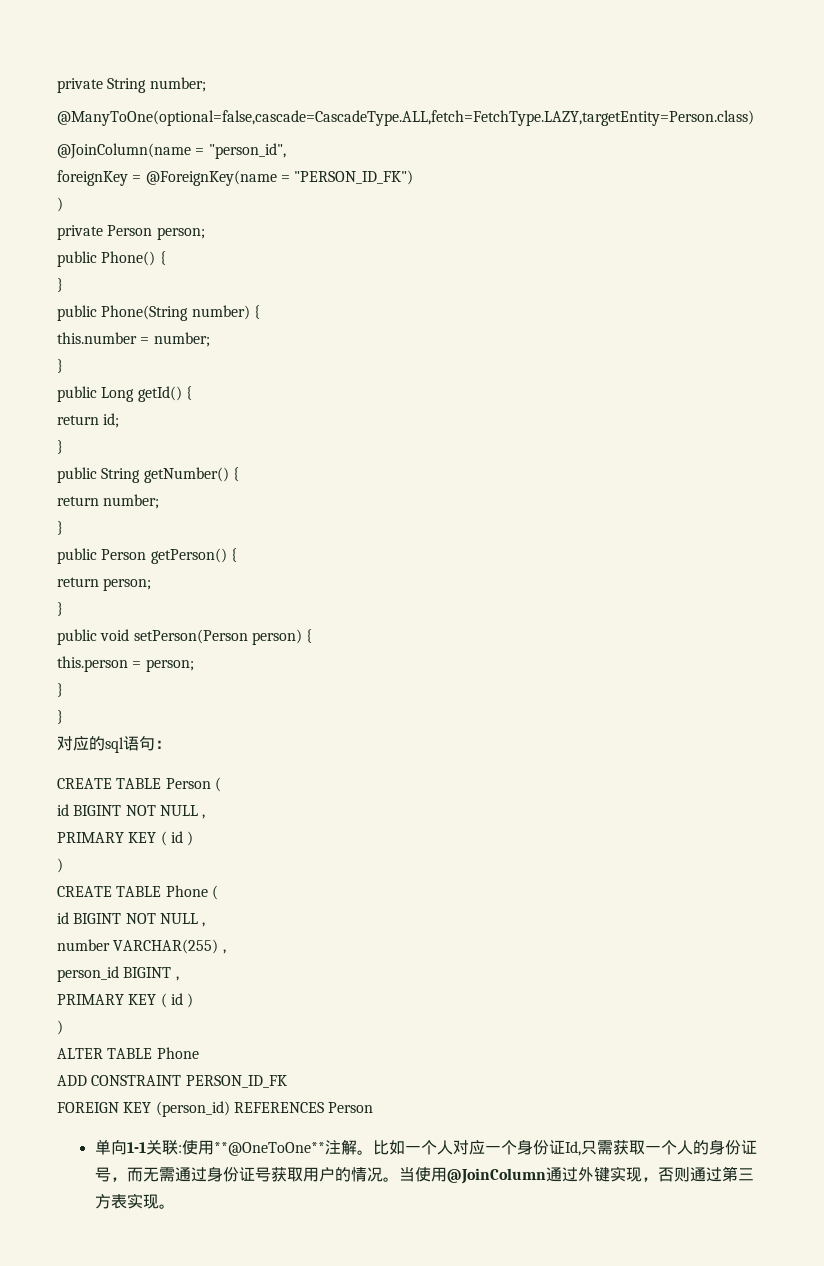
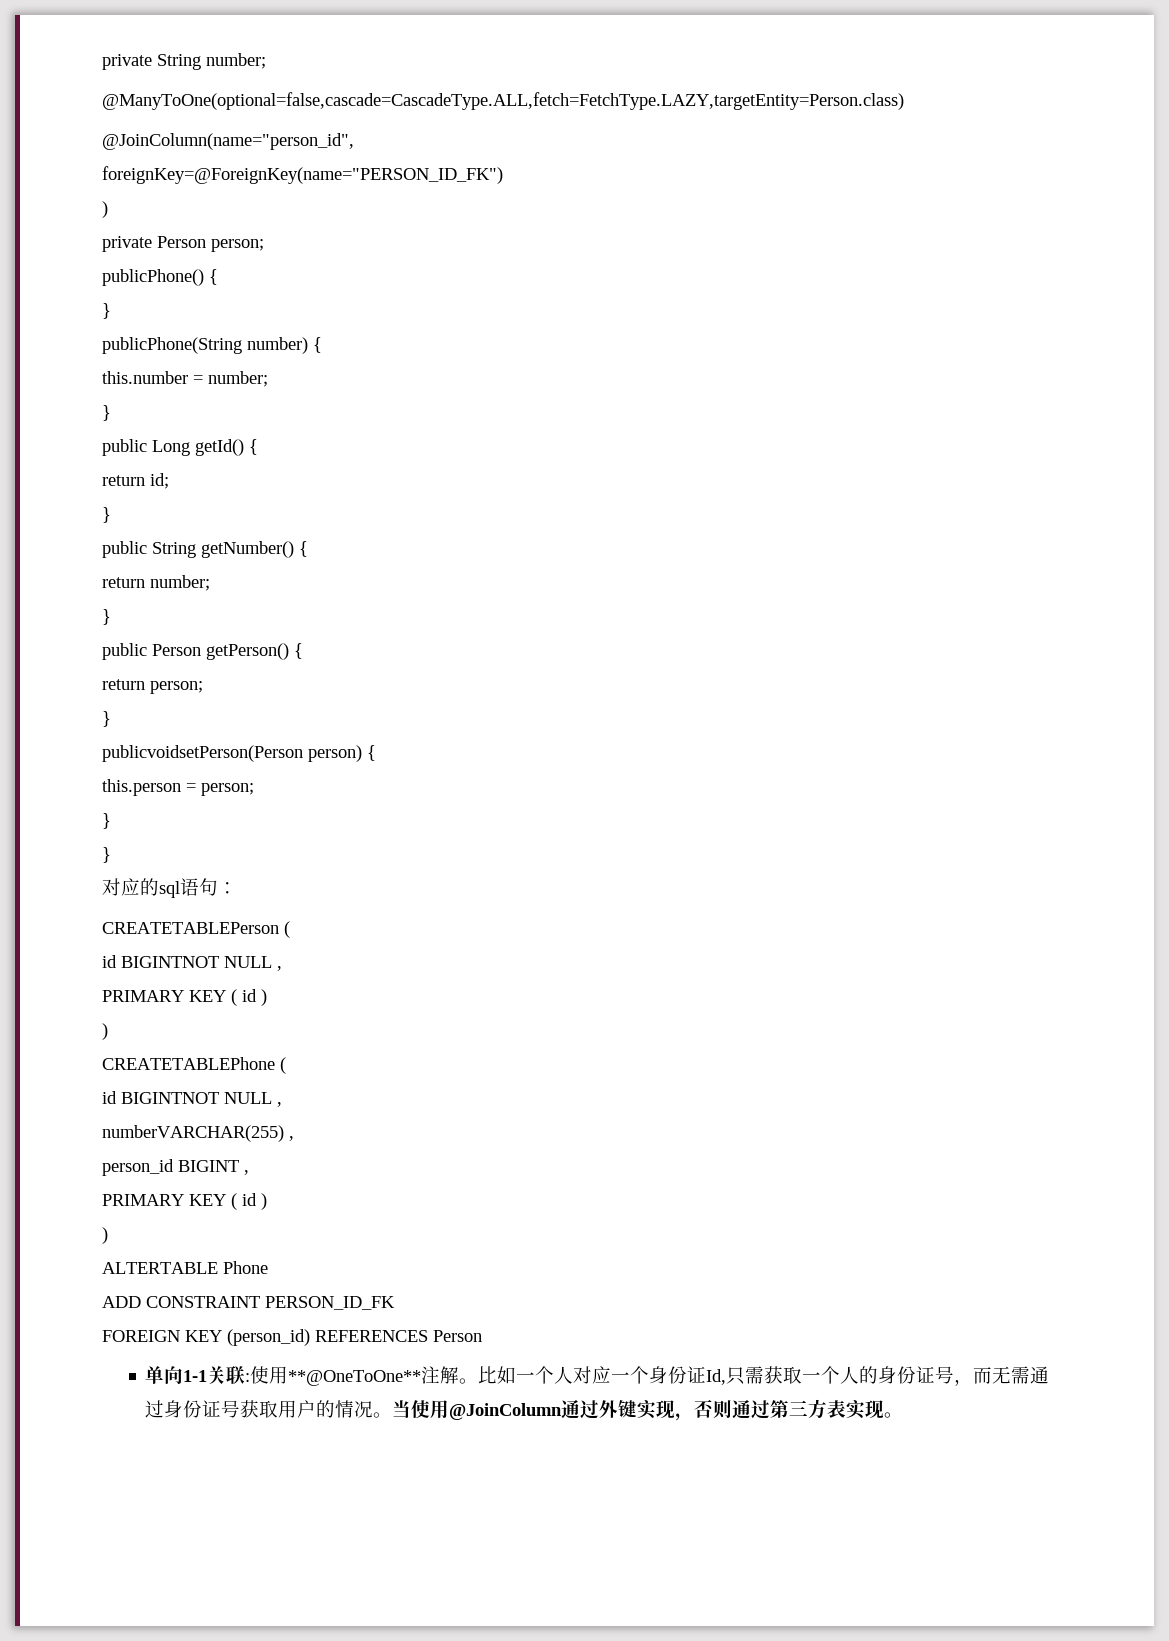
[57,143,286,159] [57,170,414,186] @JoinColumn(name = "person_id", // foreignKey = @ForeignKey(name = "PERSON_ID_FK") -> [102,133,354,150] [102,166,503,184] @JoinColumn(name="person_id", // foreignKey=@ForeignKey(name="PERSON_ID_FK")
[57,251,156,267] public Phone() -> [102,269,204,286] publicPhone()
[57,305,189,321] public Phone(String -> [102,337,242,354] publicPhone(String
[57,629,248,645] public void setPerson(Person -> [102,745,303,762] publicvoidsetPerson(Person
[57,777,221,792] [57,804,156,816] CREATE TABLE Person ( // id BIGINT NOT -> [102,921,290,938] [102,955,219,968] CREATETABLEPerson ( // id BIGINTNOT
[57,885,218,900] [57,912,206,927] [57,939,219,954] CREATE TABLE Phone ( // id BIGINT NOT NULL , // number VARCHAR(255) -> [102,1057,286,1074] [102,1091,282,1107] [102,1125,284,1142] CREATETABLEPhone ( // id BIGINTNOT NULL , // numberVARCHAR(255)
[57,1048,153,1059] ALTER TABLE -> [102,1262,218,1274] ALTERTABLE

